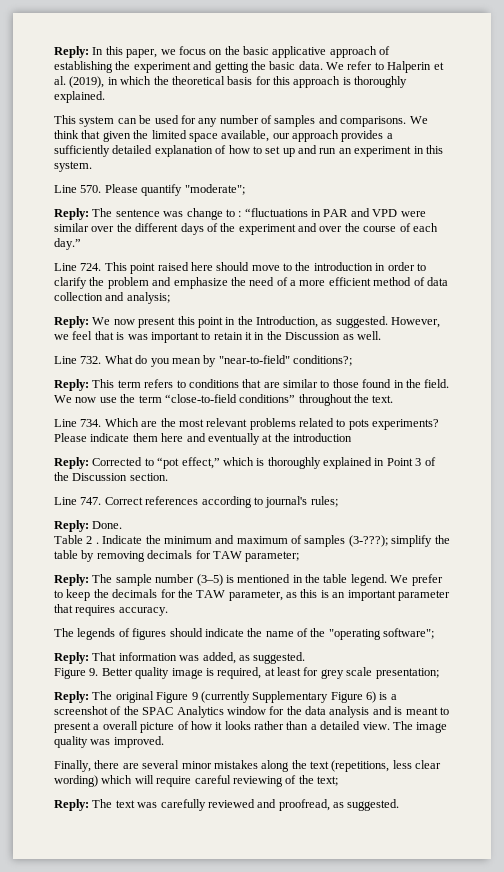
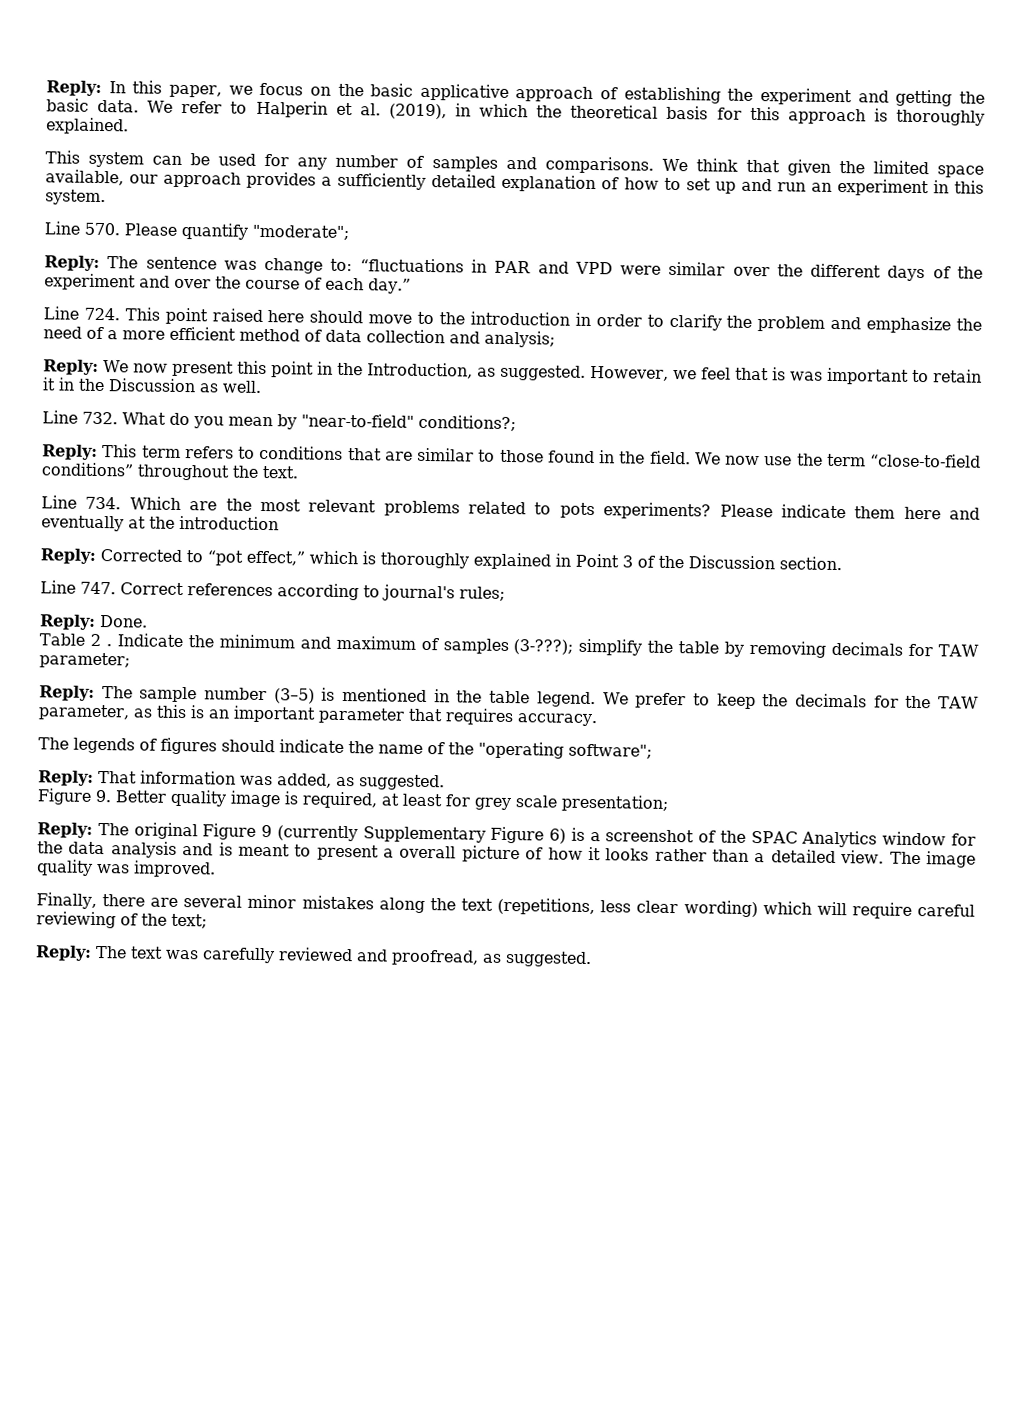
[225,209,242,217] to : -> [330,258,353,272] to:

